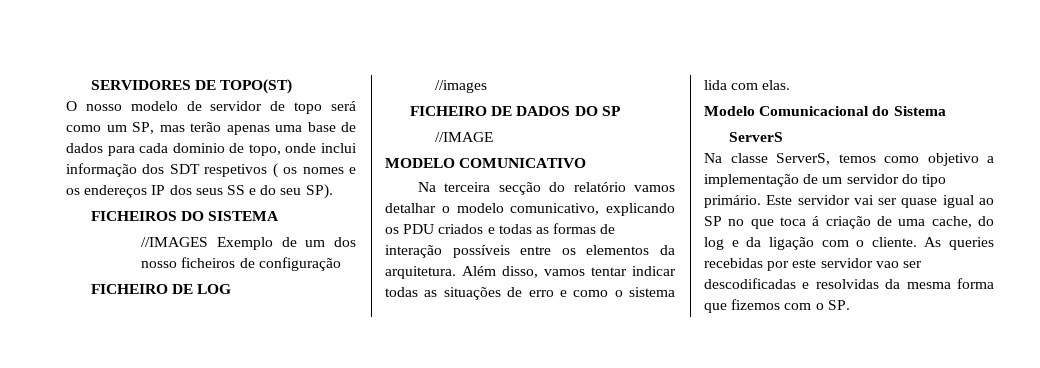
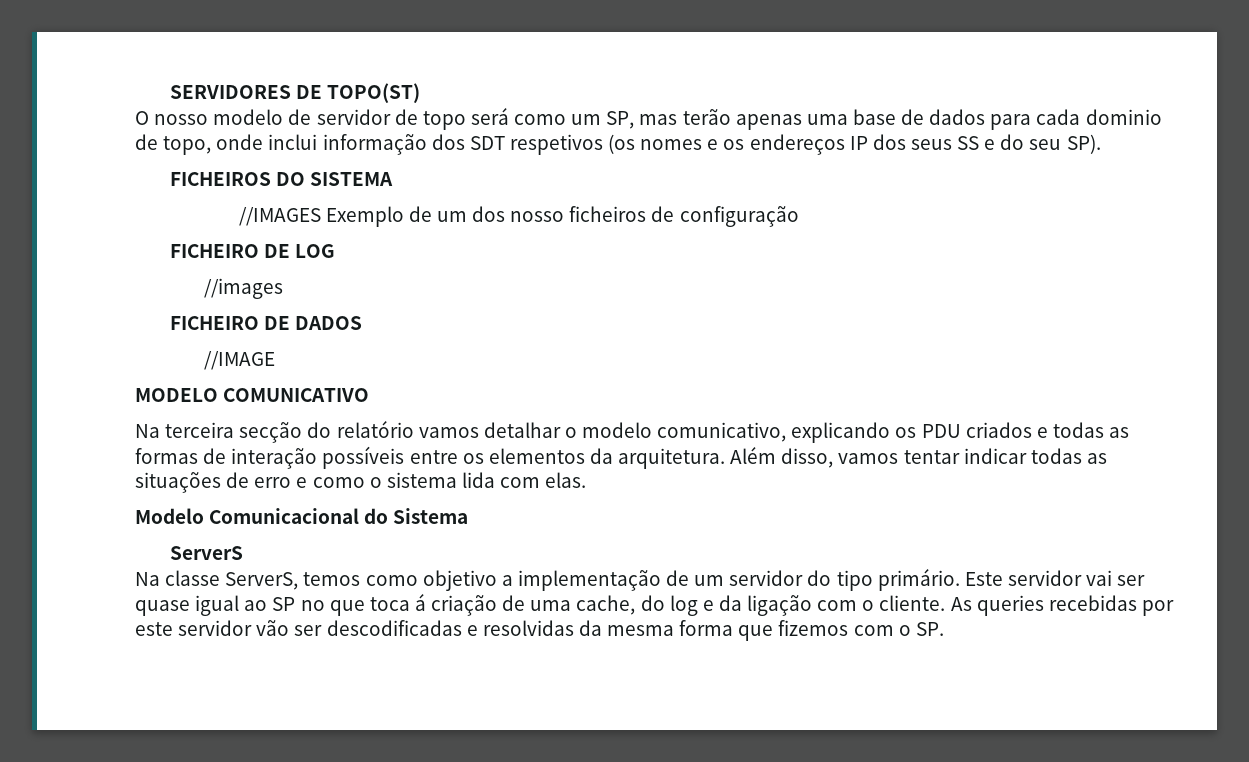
[272,163,298,178] ( os -> [608,134,636,154] (os
[574,106,621,116] DO SP -> (362, 323) none
[875,261,899,268] vao -> [256,620,290,636] vão

